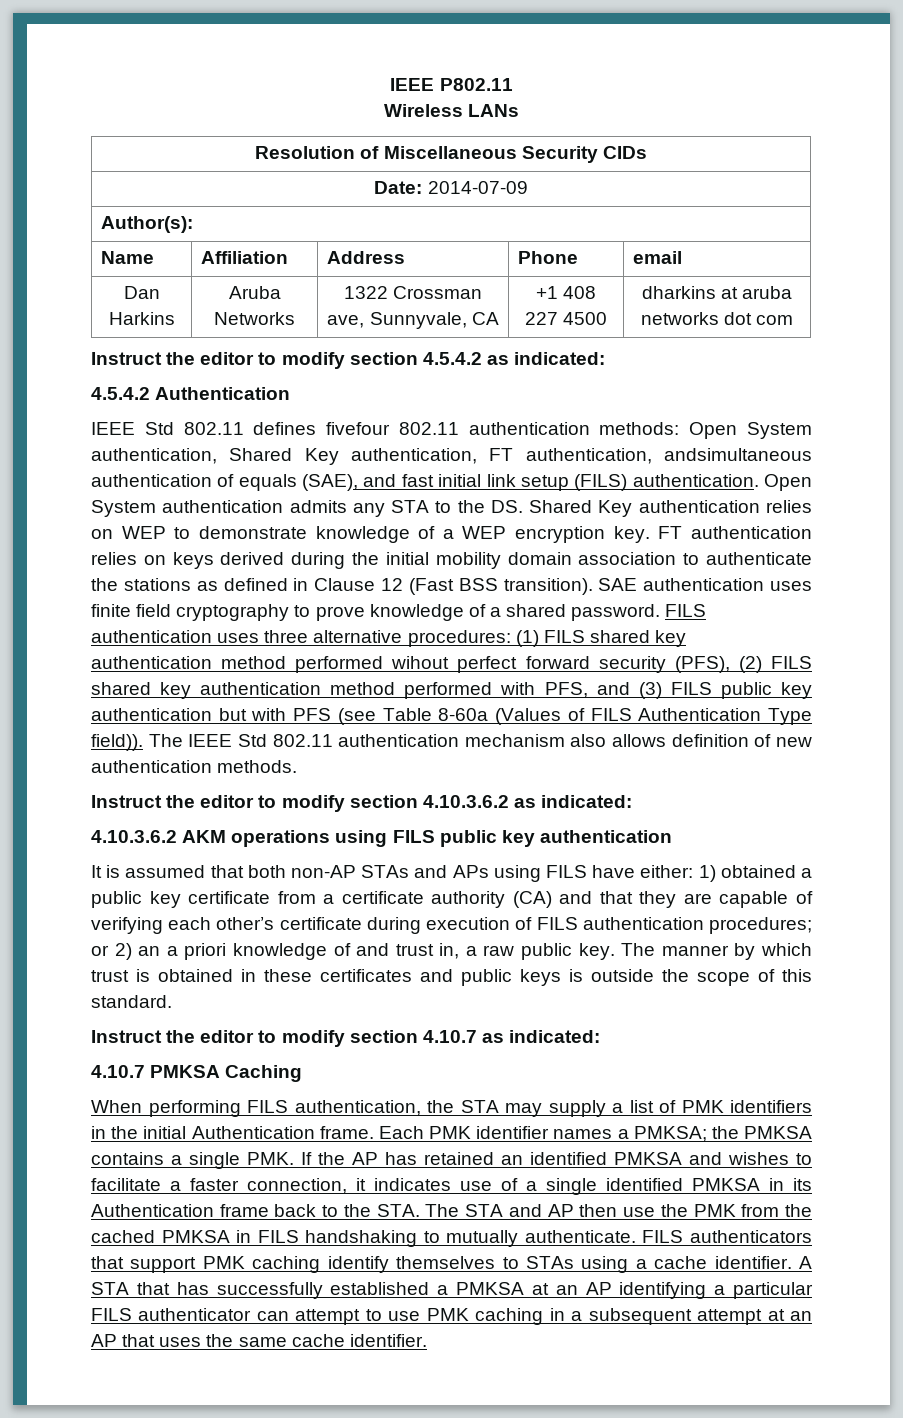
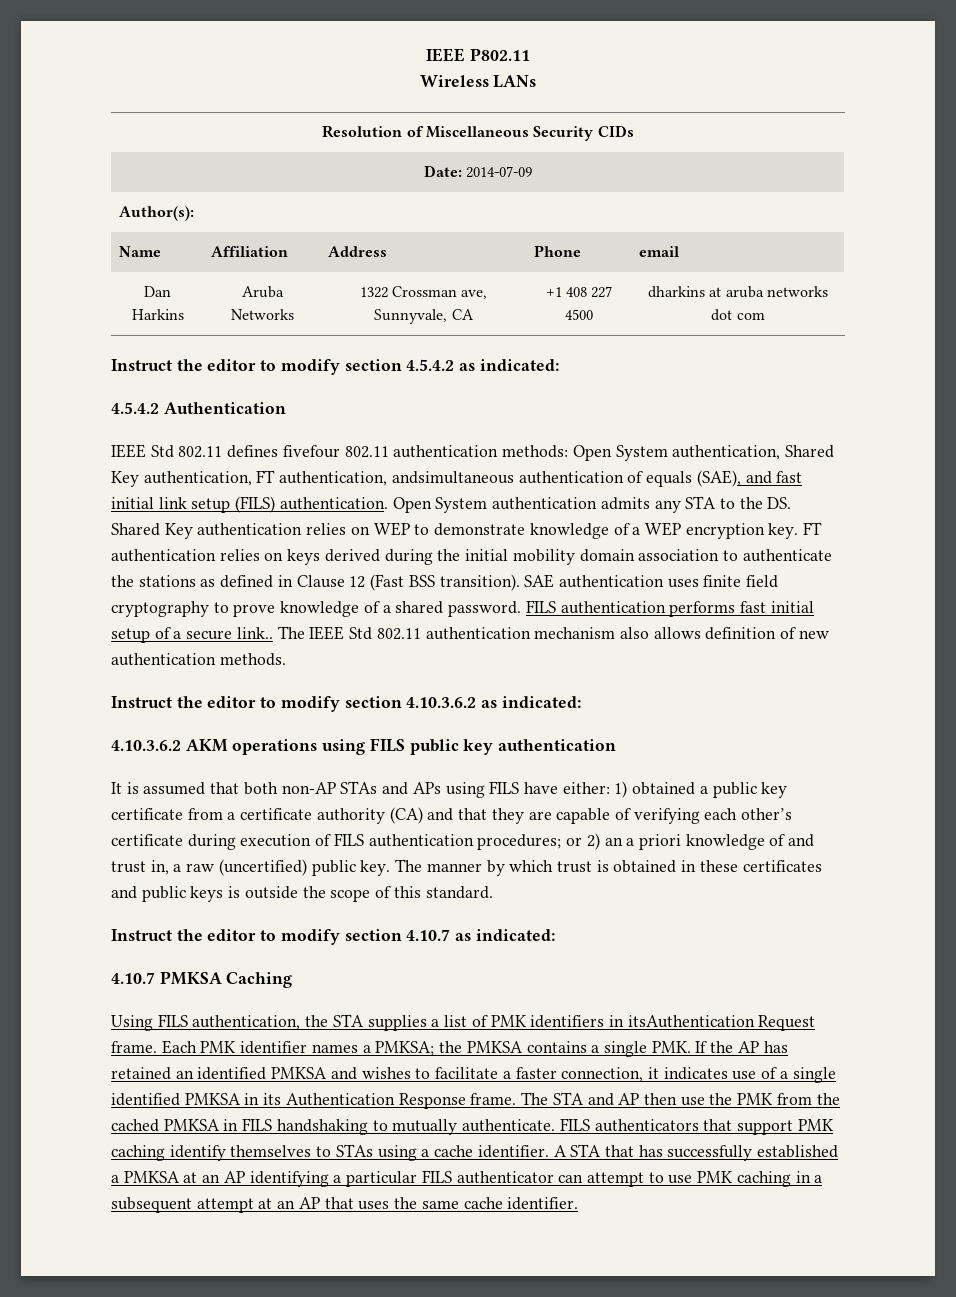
[217,630,687,647] [91,656,812,673] [91,682,812,699] [91,708,813,725] [91,734,143,751] uses three alternative procedures: (1) FILS shared key authentication method performed wihout perfect forward security (PFS), (2) FILS shared key authentication method performed with PFS, and (3) FILS public key authentication but with PFS (see Table 8-60a (Values of FILS Authentication Type field)). -> [669,601,814,617] [111,627,273,643] performs fast initial setup of a secure link..
(515, 950) none -> [218,859,307,876] (uncertified)
[91,1100,241,1117] When performing -> [111,1015,153,1031] Using
[505,1100,606,1117] may supply -> [367,1015,427,1031] supplies
[111,1126,315,1139] the initial Authentication -> [627,1015,816,1031] itsAuthentication Request
[219,1204,420,1217] frame back to the STA. -> [398,1093,517,1109] Response frame.

